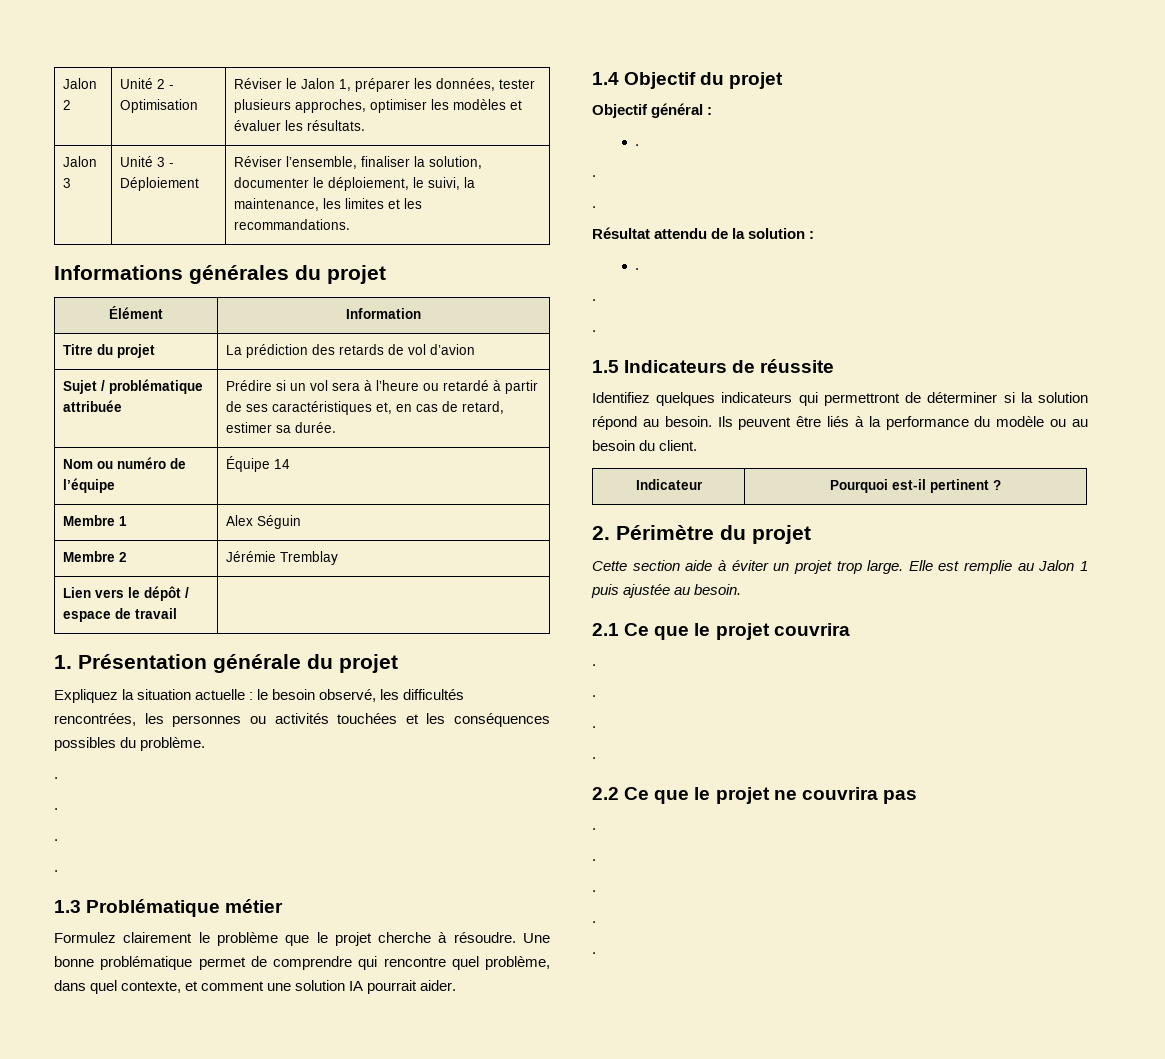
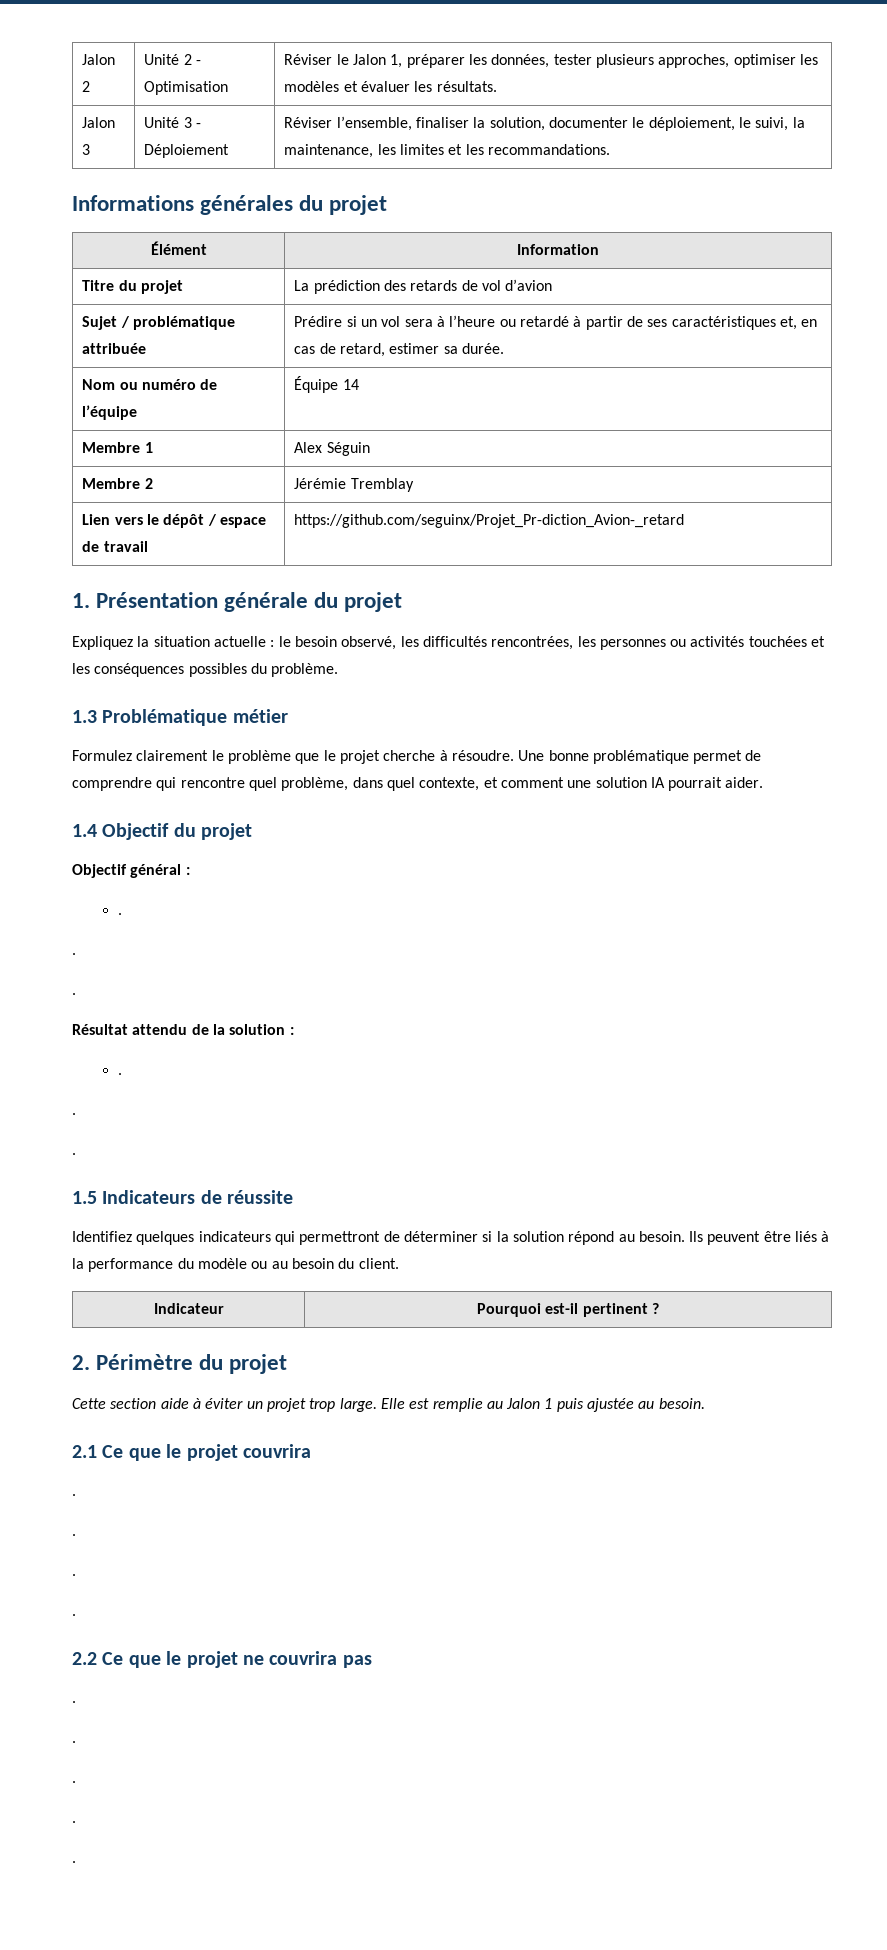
(178, 613) none -> [294,514,685,528] https://github.com/seguinx/Projet_Pr-diction_Avion-_retard
[54,777,58,779] [54,808,58,810] [54,839,58,841] [54,870,58,872] // . // . // . // . -> (339, 670) none

